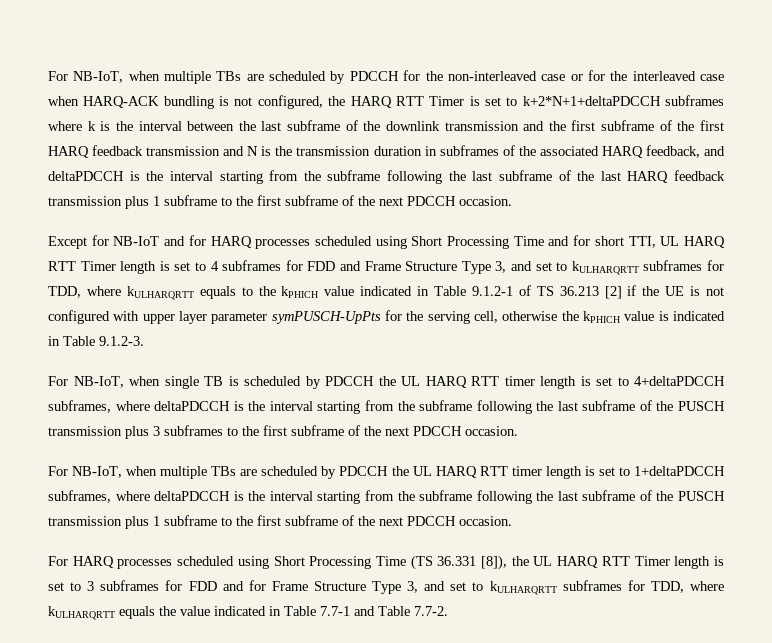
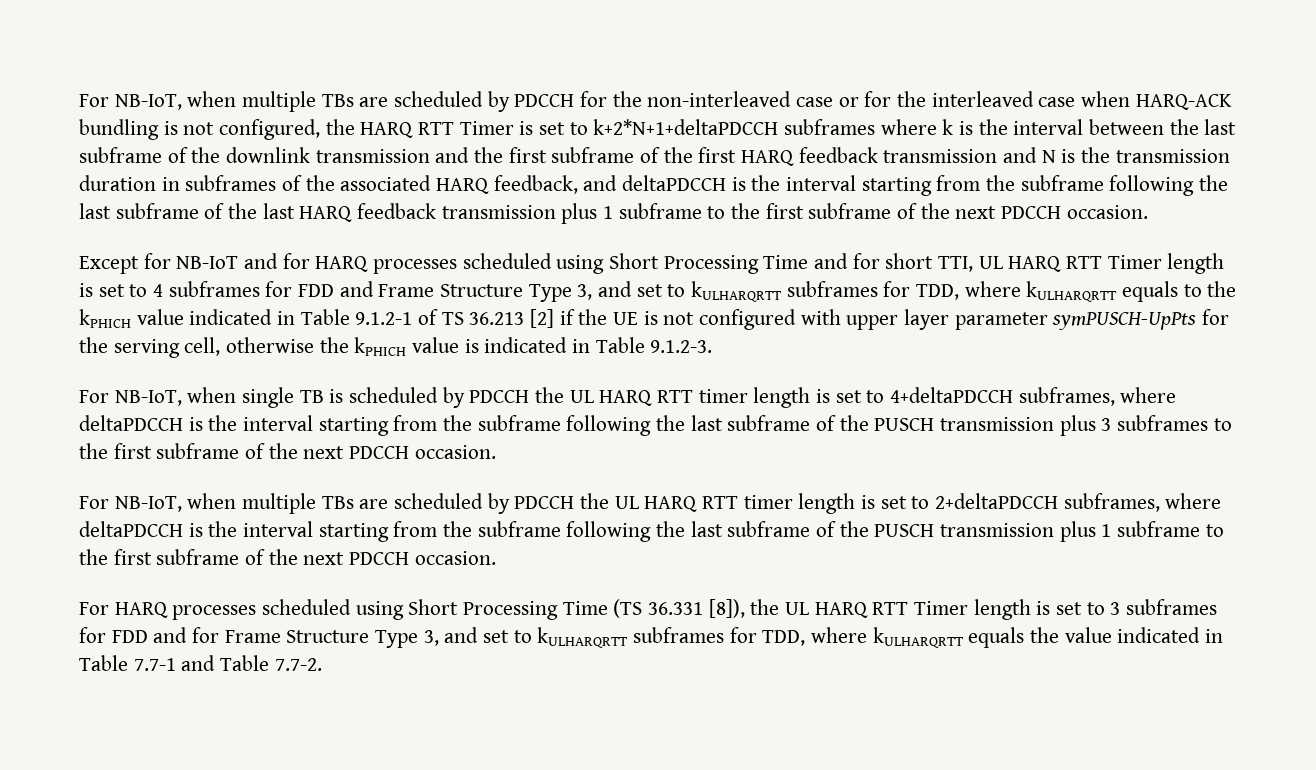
[633,466,725,476] 1+deltaPDCCH -> [935,493,1059,509] 2+deltaPDCCH

